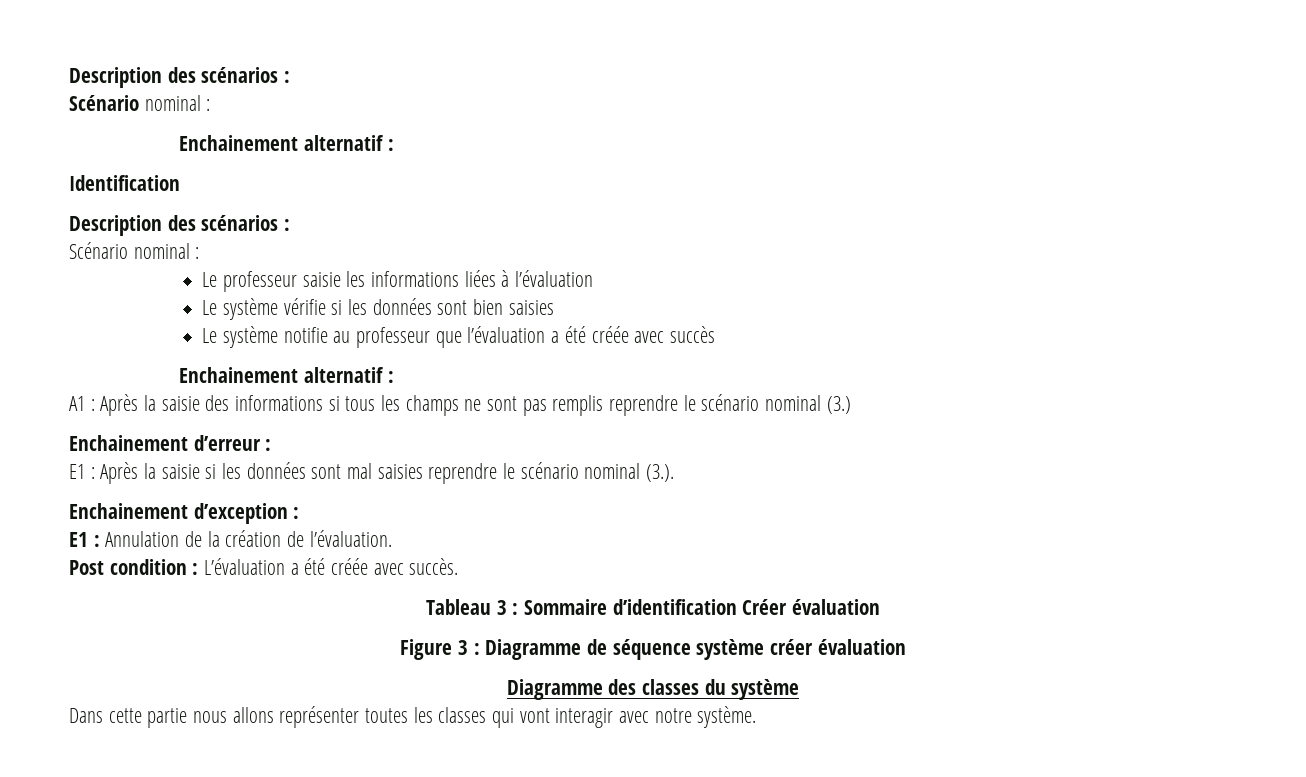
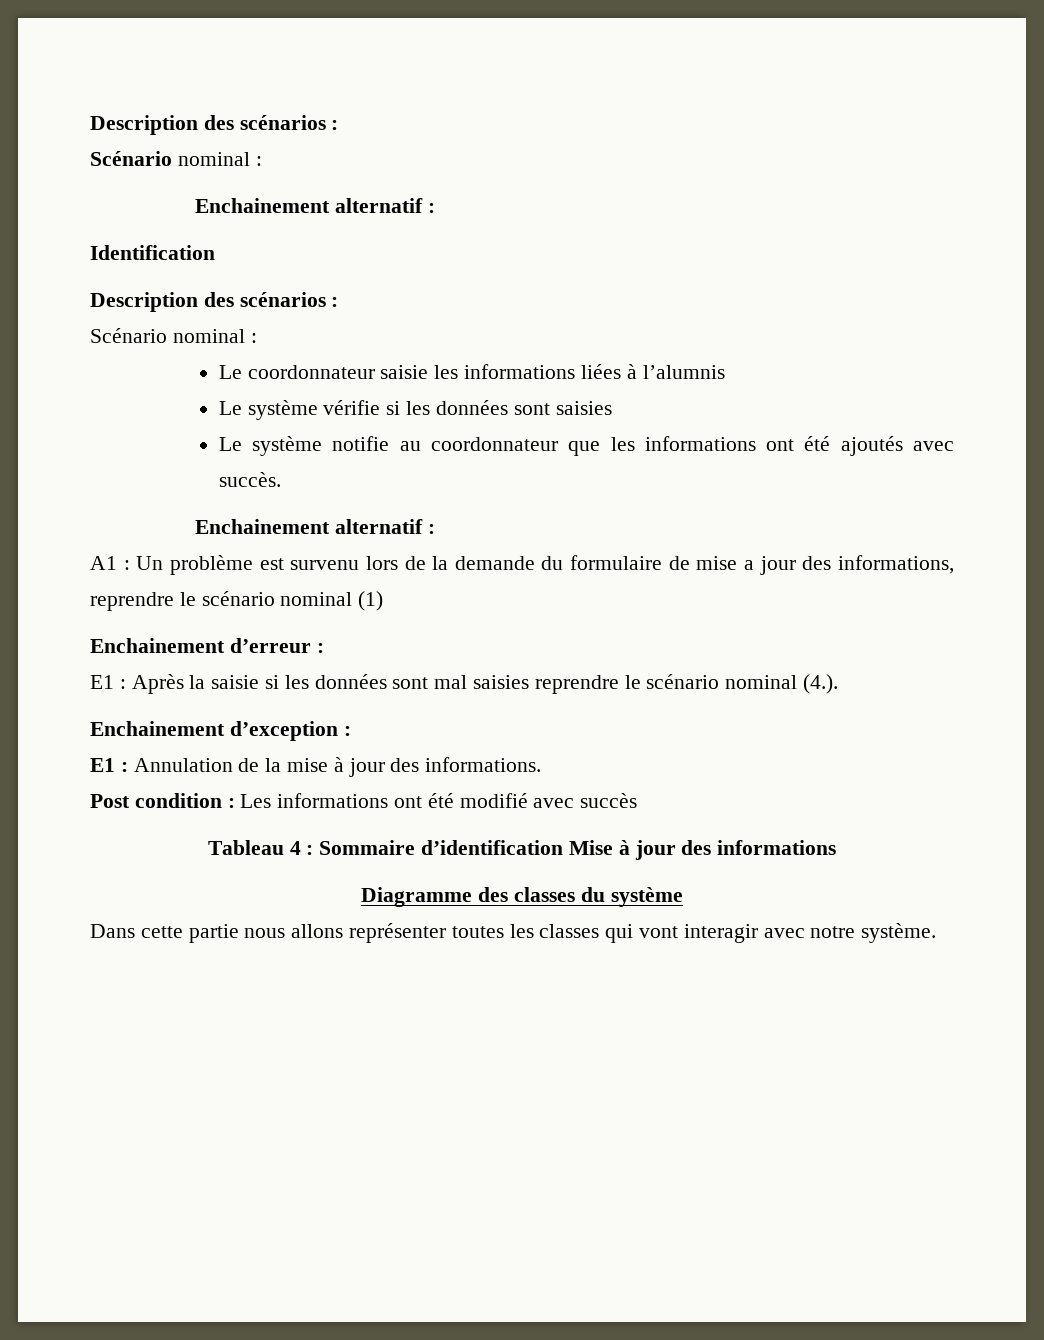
[223,271,298,292] professeur -> [247,365,375,379] coordonnateur
[515,270,594,287] l’évaluation -> [642,365,725,379] l’alumnis
[473,299,504,315] bien -> (550, 409) none
[356,326,715,348] professeur que l’évaluation a été créée avec succès -> [431,436,954,456] [218,472,281,487] coordonnateur que les informations ont été ajoutés avec succès.
[100,394,851,416] Après la saisie des informations si tous les champs ne sont pas remplis reprendre le scénario nominal (3.) -> [136,555,954,575] [90,591,384,611] Un problème est survenu lors de la demande du formulaire de mise a jour des informations, reprendre le scénario nominal (1)
[646,464,675,482] (3.). -> [803,674,839,694] (4.).
[225,530,392,547] [69,558,459,575] création de l’évaluation. // Post condition : L’évaluation a été créée avec succès. -> [287,757,542,777] [90,793,638,808] mise à jour des informations. // Post condition : Les informations ont été modifié avec succès
[496,600,507,615] 3 -> [289,841,301,855] 4
[742,599,881,615] [400,639,906,660] Créer évaluation // Figure 3 : Diagramme de séquence système créer évaluation -> [568,840,837,860] Mise à jour des informations

